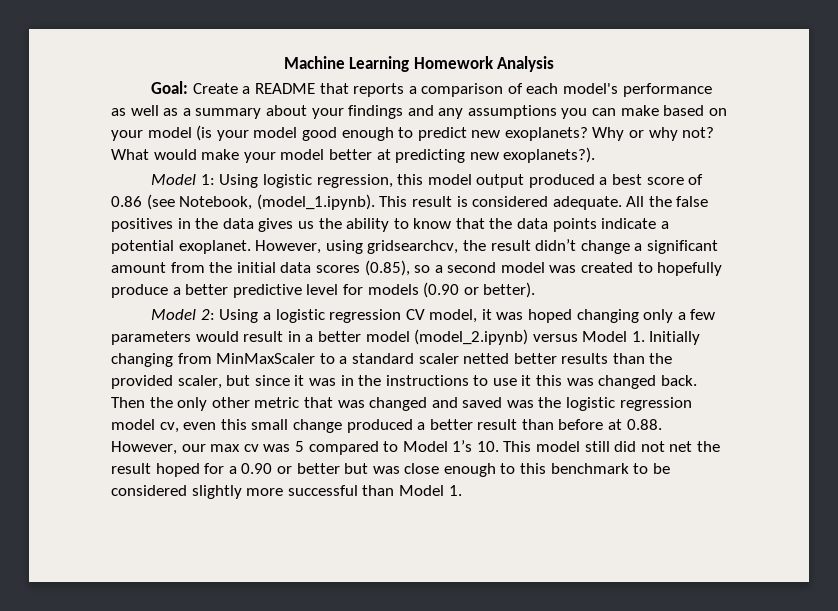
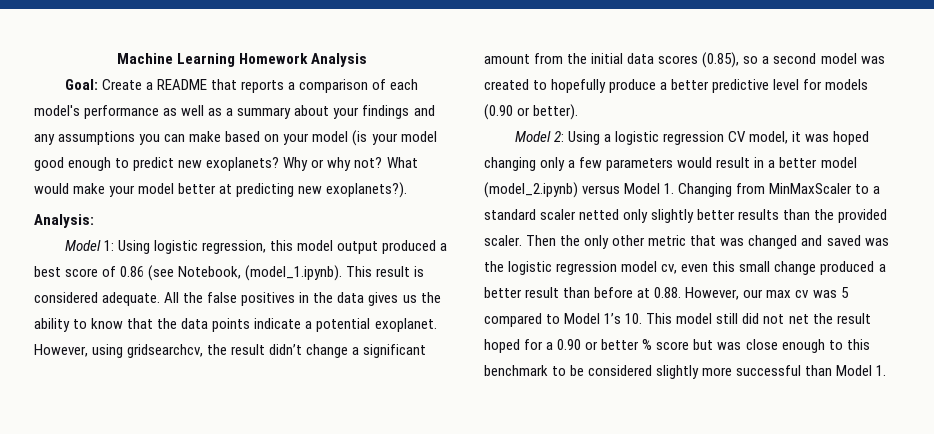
(596, 155) none -> [34,214,94,228] // Analysis:
[649,331,701,345] [111,353,173,367] Initially changing -> [678,183,733,197] Changing
(510, 358) none -> [623,209,695,223] only slightly
[177,375,697,389] scaler, but since it was in the instructions to use it this was changed back. -> [484,235,522,246] scaler.
(340, 468) none -> [642,339,690,350] % score

